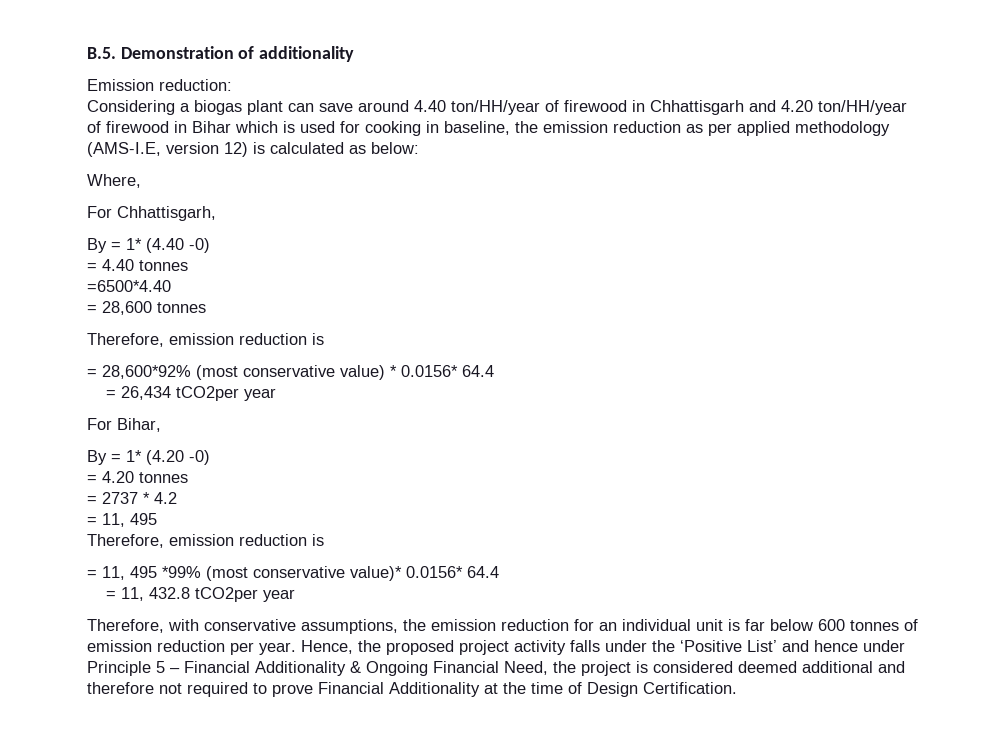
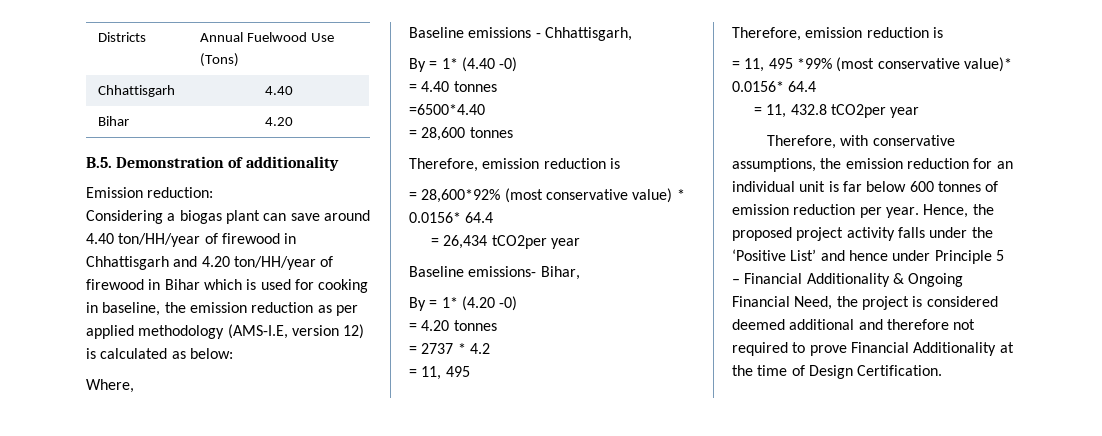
(87, 53) none -> [98,32,147,42] [200,32,335,42] [200,53,240,67] [98,85,176,97] [265,86,293,95] [98,116,130,126] [265,117,293,126] Districts | Annual Fuelwood Use (Tons) // Chhattisgarh | 4.40 // Bihar | 4.20 //
[87,206,112,218] For -> [409,27,541,38] Baseline emissions -
[87,418,112,430] For -> [409,266,537,277] Baseline emissions-

